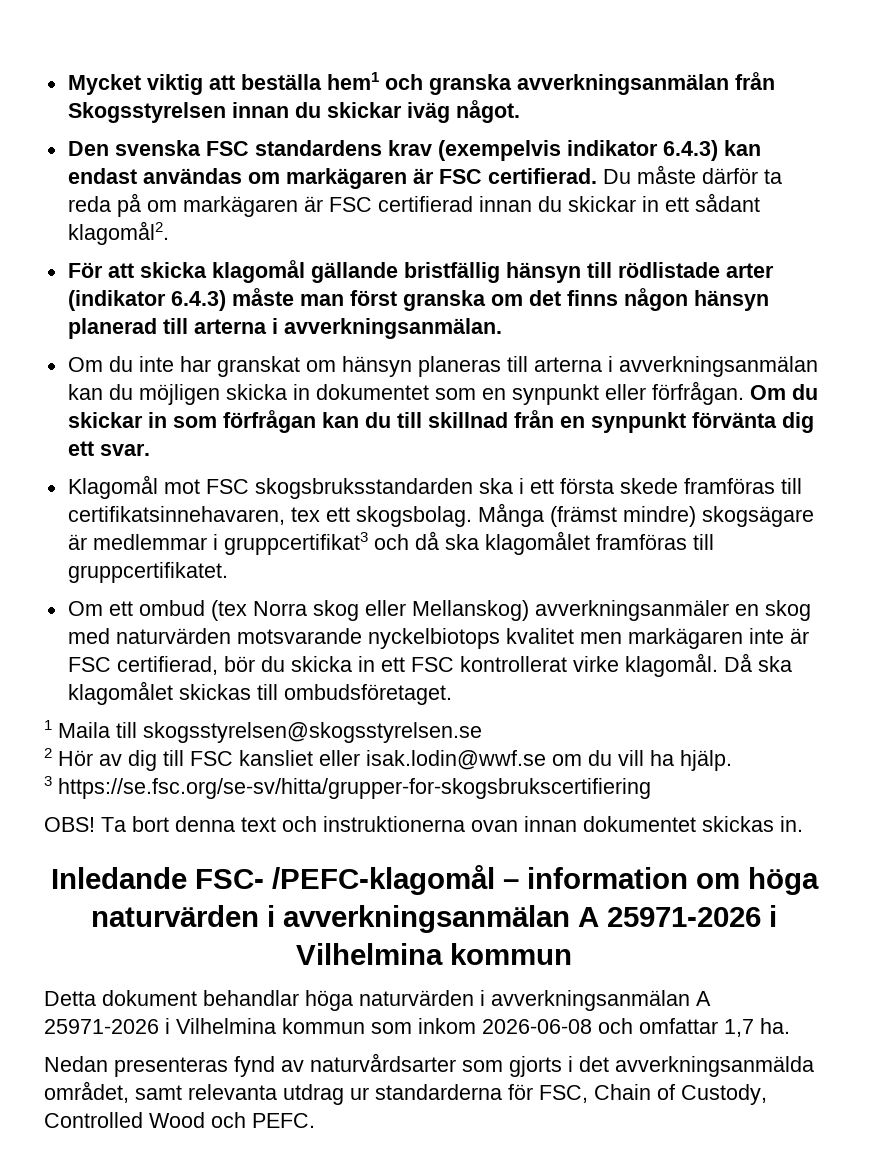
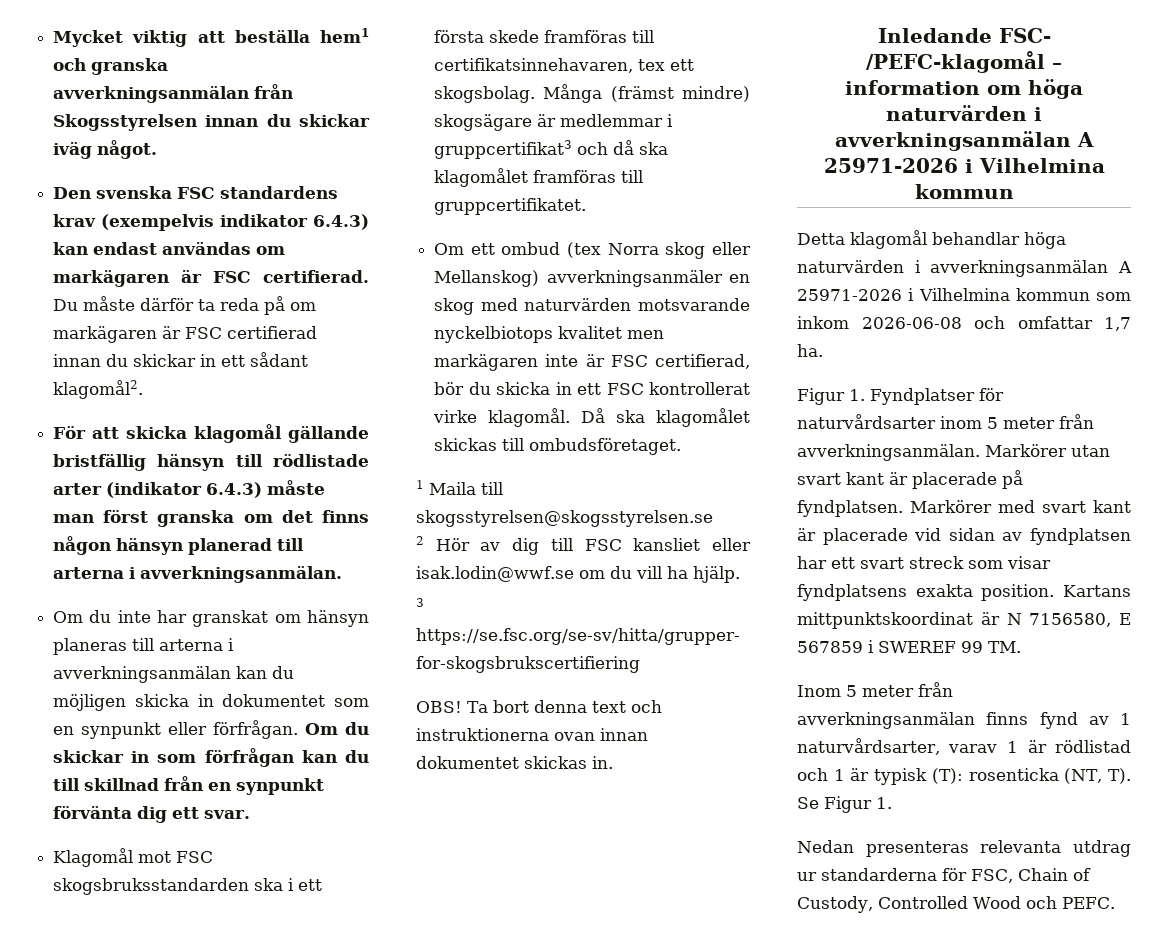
[102,990,197,1006] dokument -> [850,230,927,249] klagomål
[44,1053,814,1077] [44,1081,182,1103] Nedan presenteras fynd av naturvårdsarter som gjorts i det avverkningsanmälda området, samt -> [797,388,1004,405] [797,414,1094,429] [797,444,1110,461] [797,470,1023,489] [797,500,1131,517] [797,528,1131,545] [797,556,1051,569] [797,584,1131,601] [797,612,1131,629] [797,640,1021,653] [797,682,953,697] [797,712,1131,729] [797,738,1131,755] [797,768,1131,785] [797,796,892,813] [797,840,969,857] Figur 1. Fyndplatser för naturvårdsarter inom 5 meter från avverkningsanmälan. Markörer utan svart kant är placerade på fyndplatsen. Markörer med svart kant är placerade vid sidan av fyndplatsen har ett svart streck som visar fyndplatsens exakta position. Kartans mittpunktskoordinat är N 7156580, E 567859 i SWEREF 99 TM. // Inom 5 meter från avverkningsanmälan finns fynd av 1 naturvårdsarter, varav 1 är rödlistad och 1 är typisk (T): rosenticka (NT, T). Se Figur 1. // Nedan presenteras

